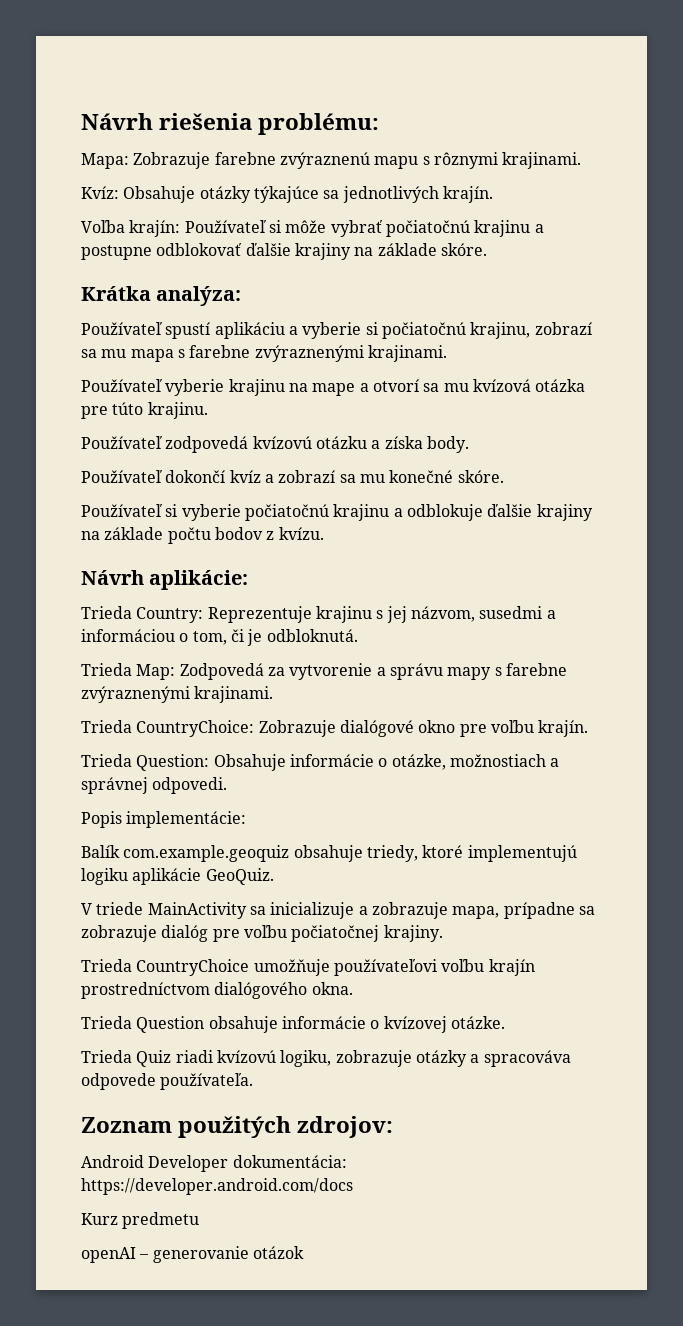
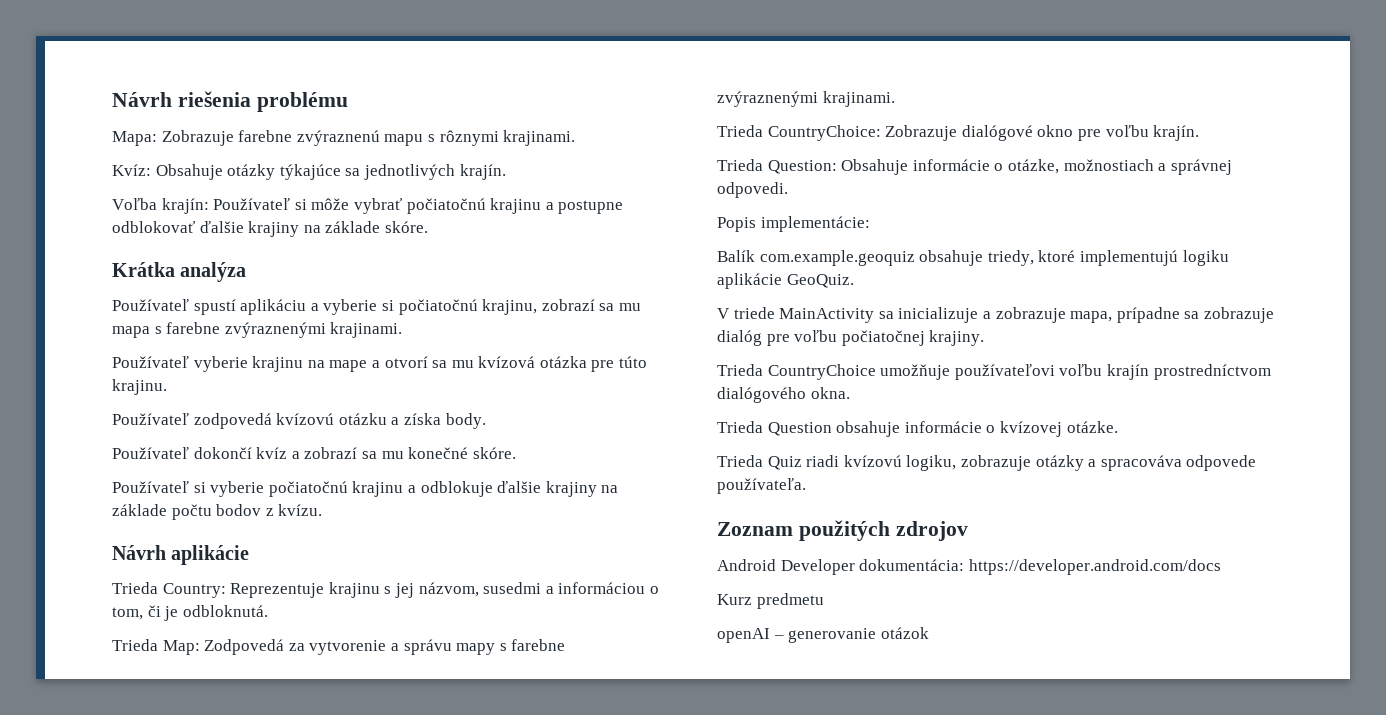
[258,113,380,135] problému: -> [256,92,348,112] problému
[156,286,242,306] analýza: -> [180,262,247,282] analýza
[149,570,249,590] aplikácie: -> [171,545,250,565] aplikácie
[297,1116,394,1138] zdrojov: -> [895,521,968,541] zdrojov

